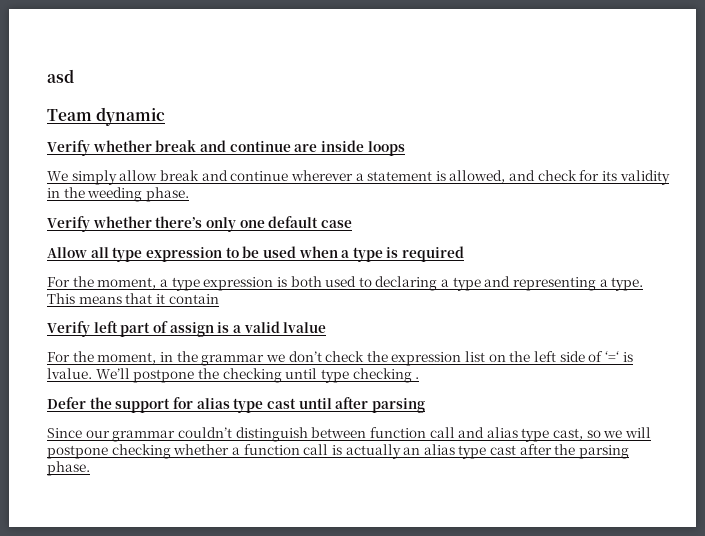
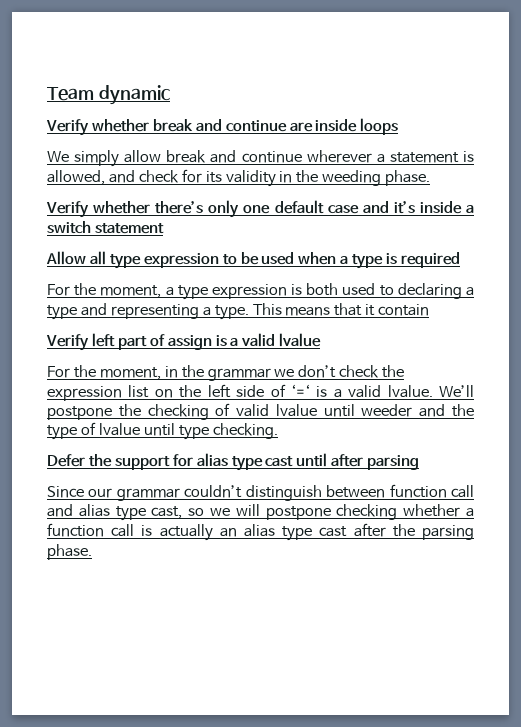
[47,69,74,83] asd // -> (47, 94) none
(352, 224) none -> [362,201,475,214] [47,221,164,234] and it’s inside a switch statement
(633, 357) none -> [333,385,382,398] a valid
[285,368,420,383] until type checking . -> [215,403,474,417] [47,422,278,440] of valid lvalue until weeder and the type of lvalue until type checking.

